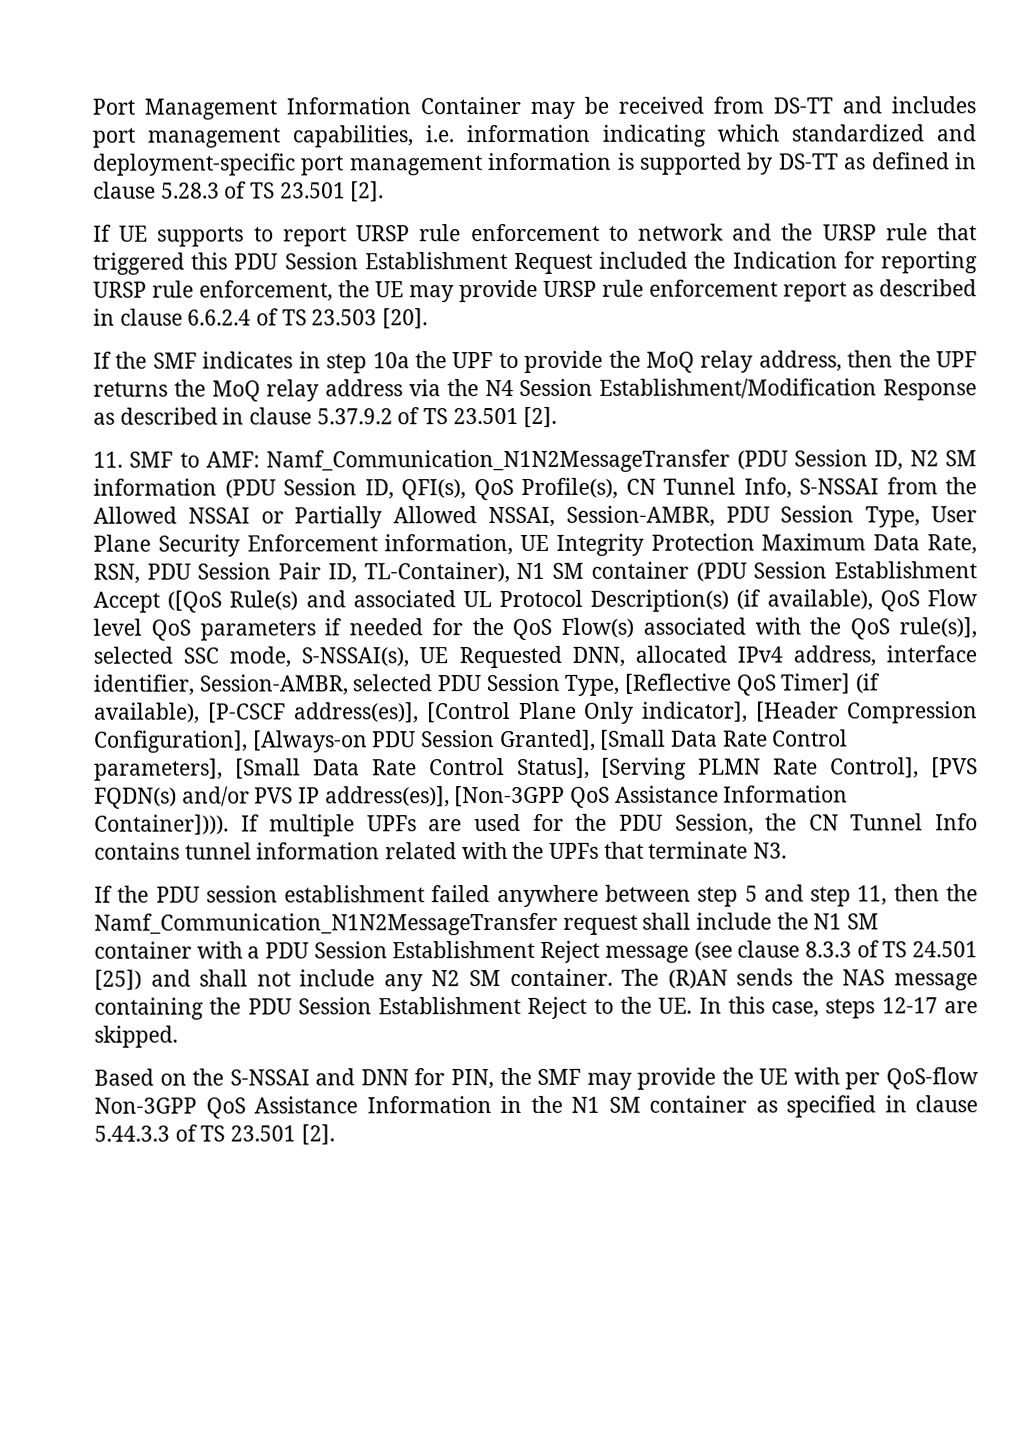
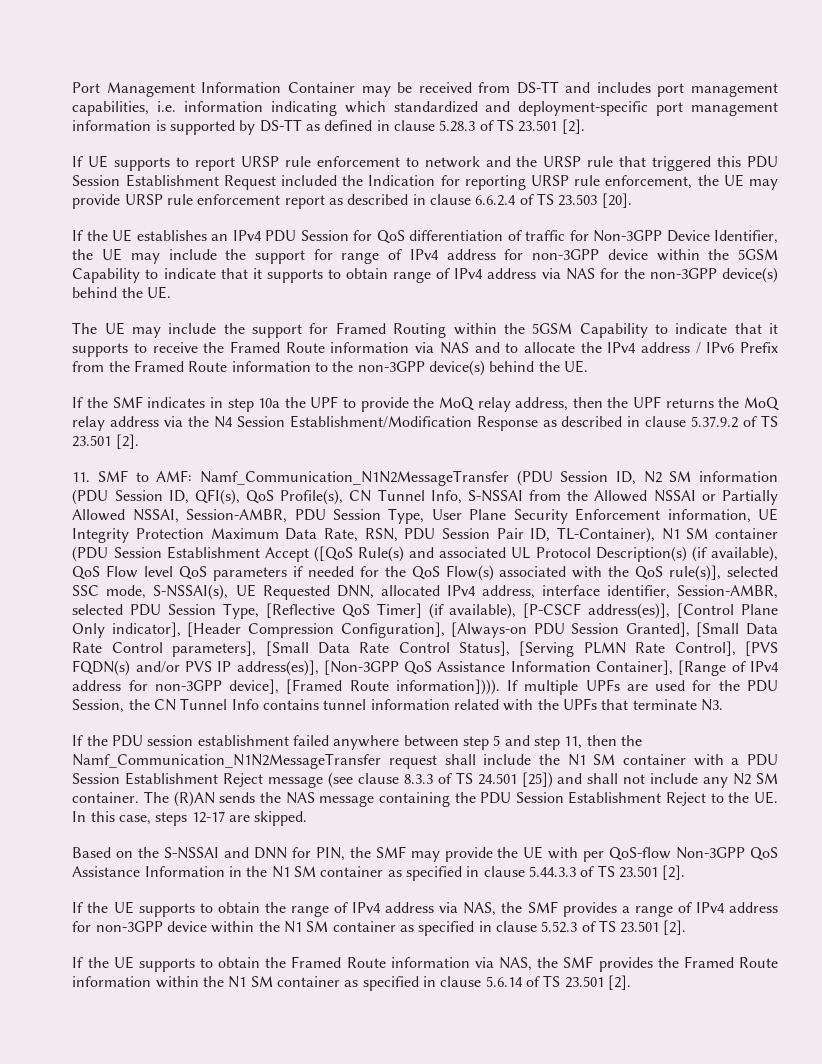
(429, 319) none -> [72,229,779,244] [72,248,779,264] [72,267,778,283] [72,286,171,299] [72,322,779,338] [72,341,778,357] [72,360,588,376] // If the UE establishes an IPv4 PDU Session for QoS differentiation of traffic for Non-3GPP Device Identifier, the UE may include the support for range of IPv4 address for non-3GPP device within the 5GSM Capability to indicate that it supports to obtain range of IPv4 address via NAS for the non-3GPP device(s) behind the UE. // The UE may include the support for Framed Routing within the 5GSM Capability to indicate that it supports to receive the Framed Route information via NAS and to allocate the IPv4 address / IPv6 Prefix from the Framed Route information to the non-3GPP device(s) behind the UE.
[94,814,230,836] Container]))). -> [596,660,779,676] [72,679,500,695] Container], [Range of IPv4 address for non-3GPP device], [Framed Route information]))).
(335, 1135) none -> [72,901,778,917] [72,920,687,936] [72,956,778,972] [72,975,631,991] // If the UE supports to obtain the range of IPv4 address via NAS, the SMF provides a range of IPv4 address for non-3GPP device within the N1 SM container as specified in clause 5.52.3 of TS 23.501 [2]. // If the UE supports to obtain the Framed Route information via NAS, the SMF provides the Framed Route information within the N1 SM container as specified in clause 5.6.14 of TS 23.501 [2].

